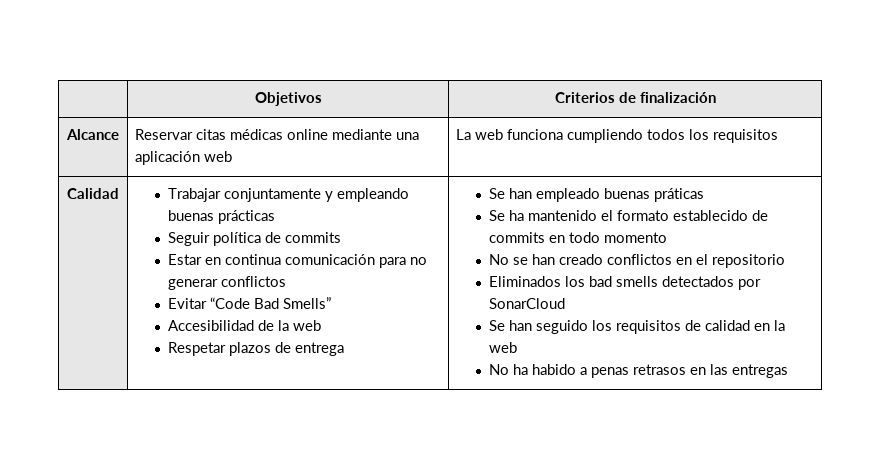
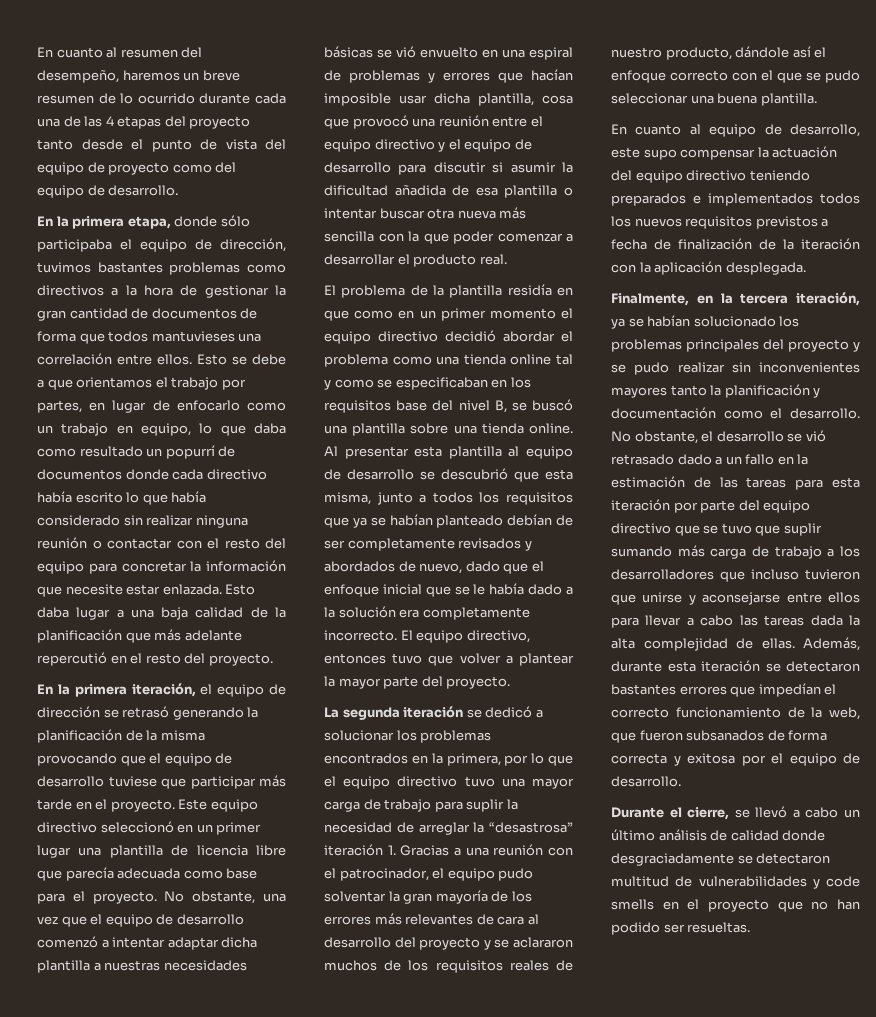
[254,92,322,106] [554,92,716,103] [66,129,119,140] [135,129,420,140] [135,151,233,165] [456,129,779,143] [67,188,119,199] [168,188,410,202] [168,210,276,224] [168,232,342,246] [168,254,428,268] [168,276,287,290] [168,297,332,309] [168,320,322,331] [168,342,345,356] [489,188,705,202] [489,210,769,221] [489,232,668,243] [489,254,786,268] [489,276,762,290] [489,298,566,309] [489,320,786,334] [489,342,518,353] [489,364,789,378] | Objetivos | Criterios de finalización // Alcance | Reservar citas médicas online mediante una aplicación web | La web funciona cumpliendo todos los requisitos // Calidad | Trabajar conjuntamente y empleando buenas prácticas // Seguir política de commits // Estar en continua comunicación para no generar conflictos // Evitar “Code Bad Smells” // Accesibilidad de la web // Respetar plazos de entrega | Se han empleado buenas práticas // Se ha mantenido el formato establecido de commits en todo momento // No se han creado conflictos en el repositorio // Eliminados los bad smells detectados por SonarCloud // Se han seguido los requisitos de calidad en la web // No ha habido a penas retrasos en las entregas -> [37,47,203,58] [37,70,240,83] [37,93,286,104] [37,116,251,129] [37,139,286,152] [37,162,237,175] [37,185,179,198] [37,215,250,229] [37,238,286,252] [37,262,286,275] [37,285,286,298] [37,308,258,321] [37,331,262,344] [37,353,286,365] [37,377,246,390] [37,400,286,413] [37,423,286,436] [37,445,236,459] [37,469,267,480] [37,491,207,505] [37,515,248,528] [37,537,286,549] [37,560,286,574] [37,584,256,597] [37,607,286,620] [37,629,242,643] [37,652,273,666] [37,683,286,697] [37,706,259,720] [37,729,205,743] [37,753,233,766] [37,775,286,789] [37,799,258,812] [37,821,262,835] [37,845,286,858] [37,867,258,881] [37,891,286,904] [37,914,244,927] [37,936,258,950] [37,960,247,973] [324,46,573,60] [324,69,573,83] [324,93,573,106] [324,115,543,129] [324,139,532,152] [324,162,573,175] [324,185,573,198] [324,207,527,219] [324,231,573,244] [324,254,507,267] [324,284,573,298] [324,308,573,321] [324,330,573,344] [324,354,573,367] [324,377,531,390] [324,399,573,413] [324,423,573,436] [324,446,573,459] [324,468,573,482] [324,492,573,505] [324,514,573,528] [324,538,532,551] [324,561,544,574] [324,583,573,597] [324,606,530,620] [324,630,530,643] [324,653,574,666] [324,676,511,689] [324,706,543,720] [324,730,492,743] [324,753,573,766] [324,776,574,789] [324,799,518,812] [324,822,573,835] [324,844,573,856] [324,868,534,881] [324,890,532,904] [324,913,539,925] [324,937,573,950] [324,960,573,973] [611,46,827,60] [611,70,860,83] [611,93,817,106] [611,124,860,137] [611,146,838,160] [611,170,810,183] [611,193,860,206] [611,216,829,229] [611,238,860,250] [611,261,806,275] [611,292,860,306] [611,315,800,329] [611,339,860,352] [611,362,860,375] [611,384,821,398] [611,407,860,419] [611,430,826,444] [611,454,809,465] [611,476,860,490] [611,499,811,513] [611,523,822,536] [611,545,860,559] [611,569,860,582] [611,592,860,605] [611,615,860,628] [611,637,860,651] [611,660,860,672] [611,683,837,697] [611,707,860,720] [611,730,828,743] [611,753,860,766] [611,776,681,787] [611,806,860,820] [611,829,826,841] [611,853,831,866] [611,876,860,889] [611,899,860,912] [611,922,751,935] En cuanto al resumen del desempeño, haremos un breve resumen de lo ocurrido durante cada una de las 4 etapas del proyecto tanto desde el punto de vista del equipo de proyecto como del equipo de desarrollo. // En la primera etapa, donde sólo participaba el equipo de dirección, tuvimos bastantes problemas como directivos a la hora de gestionar la gran cantidad de documentos de forma que todos mantuvieses una correlación entre ellos. Esto se debe a que orientamos el trabajo por partes, en lugar de enfocarlo como un trabajo en equipo, lo que daba como resultado un popurrí de documentos donde cada directivo había escrito lo que había considerado sin realizar ninguna reunión o contactar con el resto del equipo para concretar la información que necesite estar enlazada. Esto daba lugar a una baja calidad de la planificación que más adelante repercutió en el resto del proyecto. // En la primera iteración, el equipo de dirección se retrasó generando la planificación de la misma provocando que el equipo de desarrollo tuviese que participar más tarde en el proyecto. Este equipo directivo seleccionó en un primer lugar una plantilla de licencia libre que parecía adecuada como base para el proyecto. No obstante, una vez que el equipo de desarrollo comenzó a intentar adaptar dicha plantilla a nuestras necesidades básicas se vió envuelto en una espiral de problemas y errores que hacían imposible usar dicha plantilla, cosa que provocó una reunión entre el equipo directivo y el equipo de desarrollo para discutir si asumir la dificultad añadida de esa plantilla o intentar buscar otra nueva más sencilla con la que poder comenzar a desarrollar el producto real. // El problema de la plantilla residía en que como en un primer momento el equipo directivo decidió abordar el problema como una tienda online tal y como se especificaban en los requisitos base del nivel B, se buscó una plantilla sobre una tienda online. Al presentar esta plantilla al equipo de desarrollo se descubrió que esta misma, junto a todos los requisitos que ya se habían planteado debían de ser completamente revisados y abordados de nuevo, dado que el enfoque inicial que se le había dado a la solución era completamente incorrecto. El equipo directivo, entonces tuvo que volver a plantear la mayor parte del proyecto. // La segunda iteración se dedicó a solucionar los problemas encontrados en la primera, por lo que el equipo directivo tuvo una mayor carga de trabajo para suplir la necesidad de arreglar la “desastrosa” iteración 1. Gracias a una reunión con el patrocinador, el equipo pudo solventar la gran mayoría de los errores más relevantes de cara al desarrollo del proyecto y se aclararon muchos de los requisitos reales de nuestro producto, dándole así el enfoque correcto con el que se pudo seleccionar una buena plantilla. // En cuanto al equipo de desarrollo, este supo compensar la actuación del equipo directivo teniendo preparados e implementados todos los nuevos requisitos previstos a fecha de finalización de la iteración con la aplicación desplegada. // Finalmente, en la tercera iteración, ya se habían solucionado los problemas principales del proyecto y se pudo realizar sin inconvenientes mayores tanto la planificación y documentación como el desarrollo. No obstante, el desarrollo se vió retrasado dado a un fallo en la estimación de las tareas para esta iteración por parte del equipo directivo que se tuvo que suplir sumando más carga de trabajo a los desarrolladores que incluso tuvieron que unirse y aconsejarse entre ellos para llevar a cabo las tareas dada la alta complejidad de ellas. Además, durante esta iteración se detectaron bastantes errores que impedían el correcto funcionamiento de la web, que fueron subsanados de forma correcta y exitosa por el equipo de desarrollo. // Durante el cierre, se llevó a cabo un último análisis de calidad donde desgraciadamente se detectaron multitud de vulnerabilidades y code smells en el proyecto que no han podido ser resueltas.

